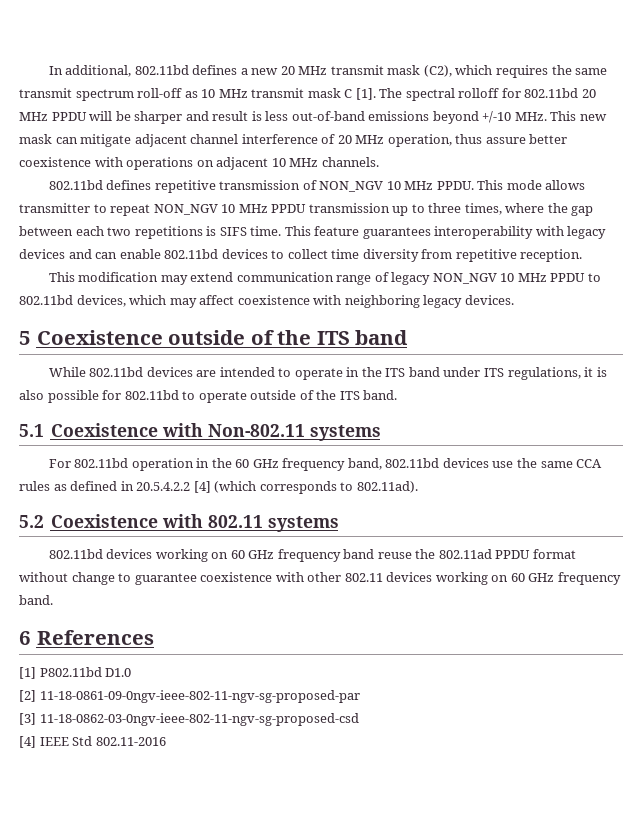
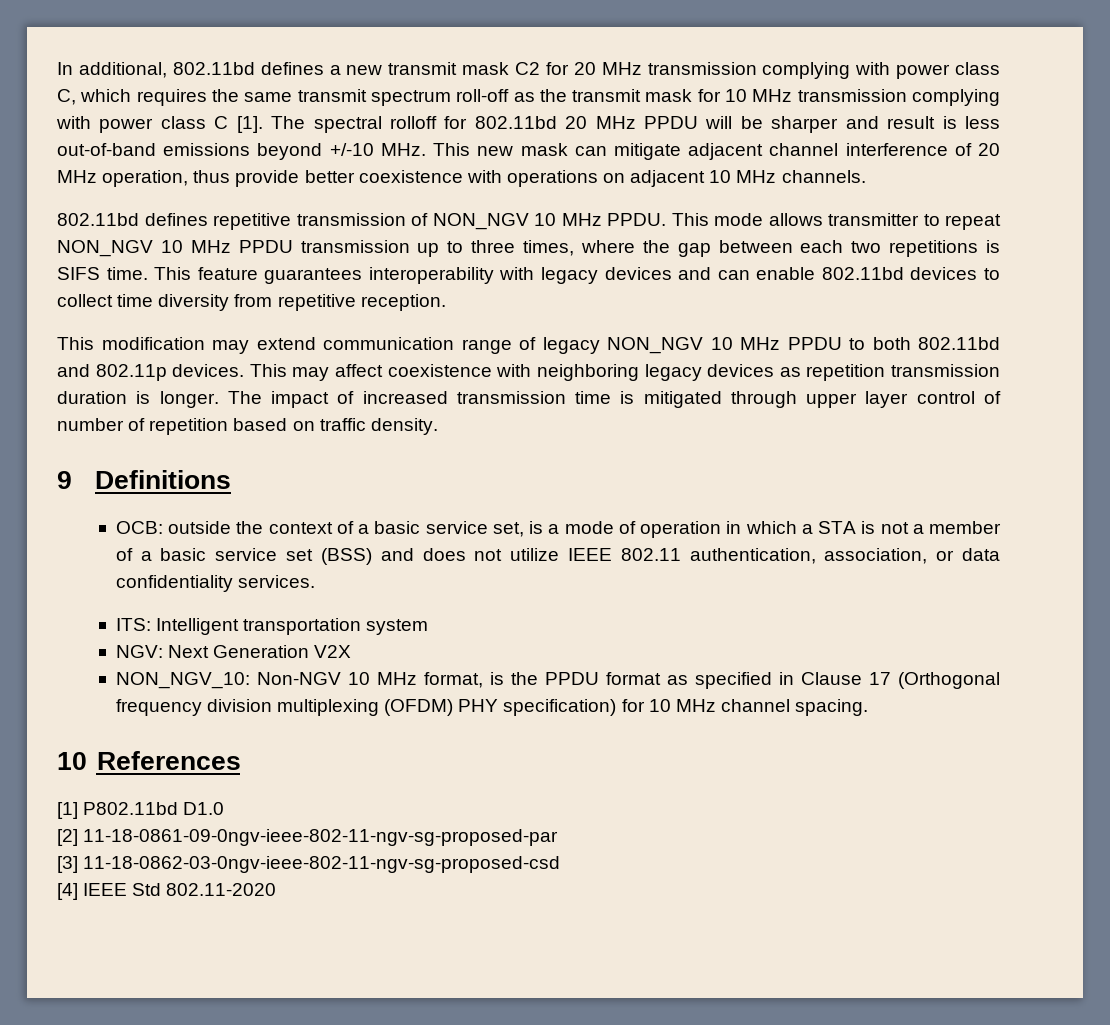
[280,65,452,77] 20 MHz transmit mask (C2), -> [388,62,1000,79] [57,89,76,105] transmit mask C2 for 20 MHz transmission complying with power class C,
[201,88,341,98] 10 MHz transmit mask -> [539,89,1000,106] [56,116,206,133] the transmit mask for 10 MHz transmission complying with power class
[485,137,526,144] assure -> [235,170,300,187] provide
[19,295,167,307] 802.11bd devices, which -> [872,337,1000,350] [57,364,287,381] both 802.11bd and 802.11p devices. This
[464,295,514,305] [19,330,409,345] [48,367,607,380] [19,390,398,403] [19,423,381,441] [48,458,603,471] [19,481,418,494] [19,514,339,532] [48,549,577,562] [19,572,621,585] [19,595,53,605] [19,631,30,645] devices. // 5 Coexistence outside of the ITS band // While 802.11bd devices are intended to operate in the ITS band under ITS regulations, it is also possible for 802.11bd to operate outside of the ITS band. // 5.1 Coexistence with Non-802.11 systems // For 802.11bd operation in the 60 GHz frequency band, 802.11bd devices use the same CCA rules as defined in 20.5.4.2.2 [4] (which corresponds to 802.11ad). // 5.2 Coexistence with 802.11 systems // 802.11bd devices working on 60 GHz frequency band reuse the 802.11ad PPDU format without change to guarantee coexistence with other 802.11 devices working on 60 GHz frequency band. // 6 -> [707,364,1001,381] [57,391,1001,408] [57,418,438,435] [57,470,231,489] [115,521,1001,538] [115,548,1000,565] [115,575,315,592] [115,618,429,635] [115,645,352,658] [115,672,1000,689] [115,699,869,716] [57,752,87,770] devices as repetition transmission duration is longer. The impact of increased transmission time is mitigated through upper layer control of number of repetition based on traffic density. // 9 Definitions // OCB: outside the context of a basic service set, is a mode of operation in which a STA is not a member of a basic service set (BSS) and does not utilize IEEE 802.11 authentication, association, or data confidentiality services. // ITS: Intelligent transportation system // NGV: Next Generation V2X // NON_NGV_10: Non-NGV 10 MHz format, is the PPDU format as specified in Clause 17 (Orthogonal frequency division multiplexing (OFDM) PHY specification) for 10 MHz channel spacing. // 10
[95,737,166,746] 802.11-2016 -> [166,883,277,896] 802.11-2020

